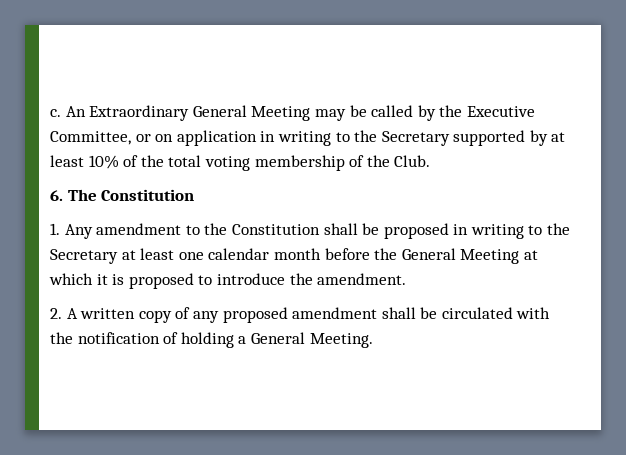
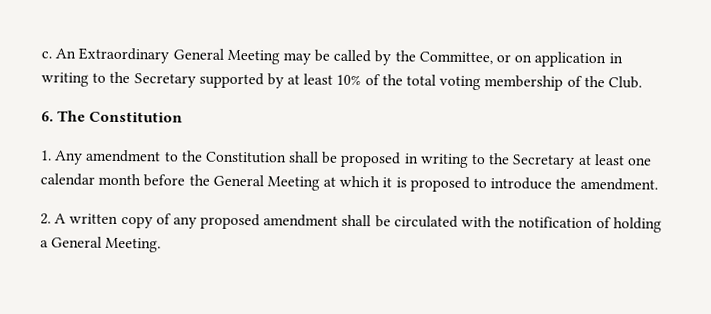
[466,106,535,117] Executive -> (416, 56) none

